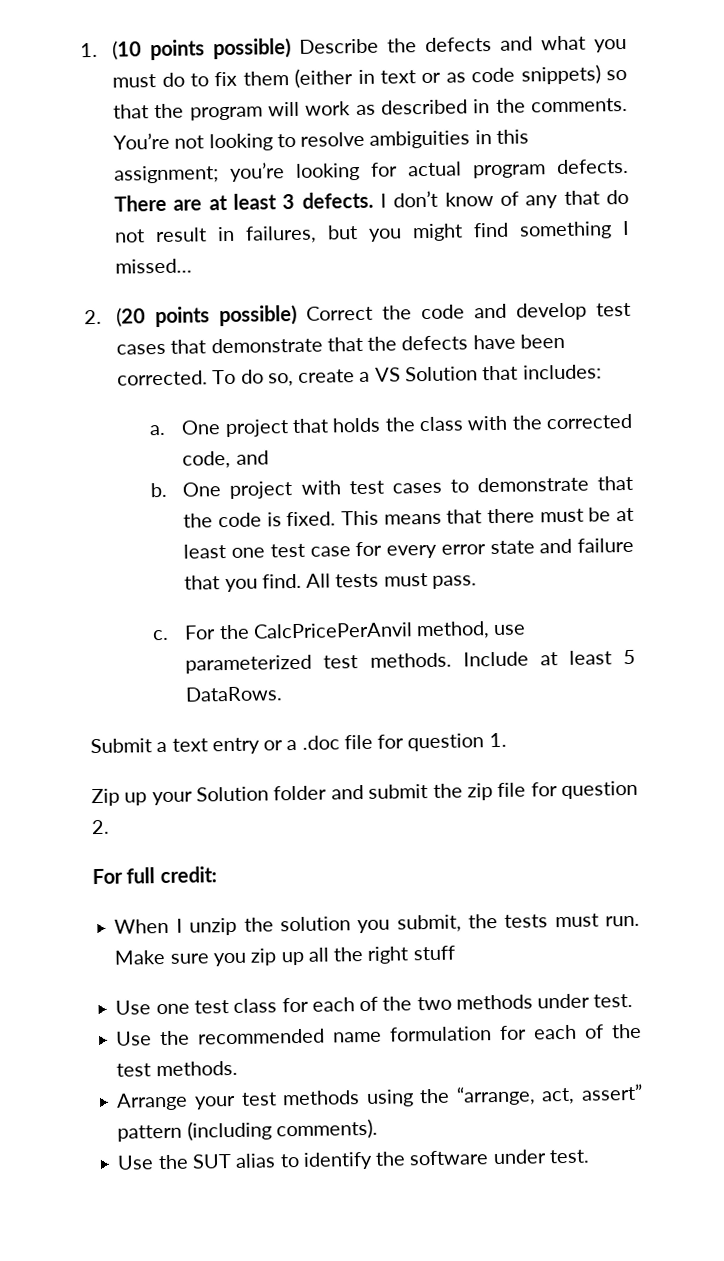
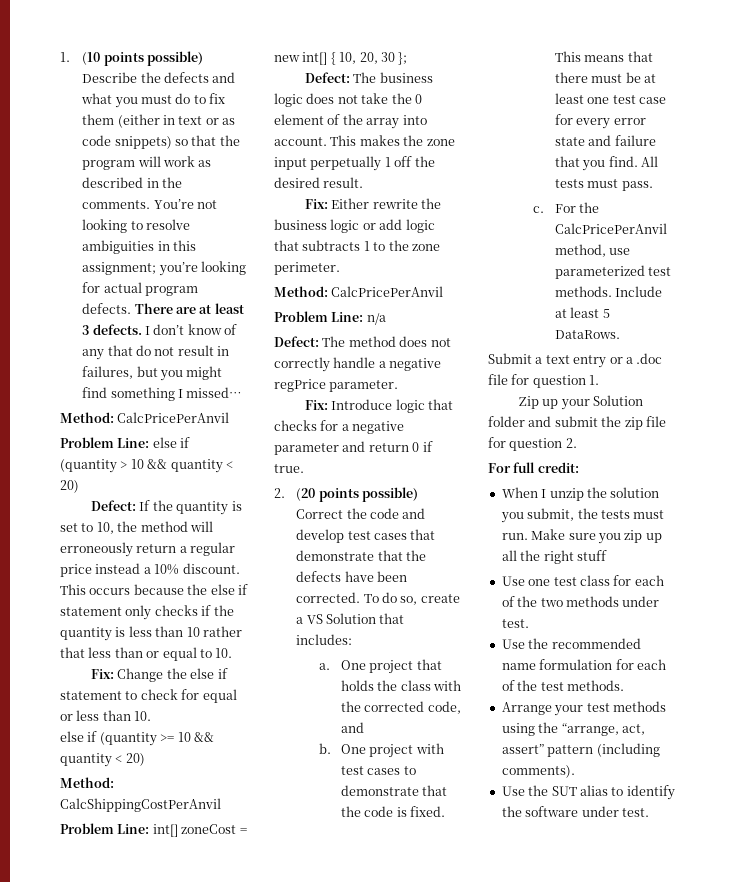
(193, 266) none -> [60,412,230,423] [60,437,191,448] [60,459,233,473] [60,480,79,493] [91,500,242,515] [60,521,213,534] [60,542,236,557] [60,563,240,577] [60,584,248,595] [60,605,234,620] [60,626,242,641] [60,647,233,661] [91,668,228,682] [60,689,237,703] [60,710,152,721] [60,731,214,746] [60,753,145,767] [60,777,114,788] [60,798,221,812] [60,823,247,837] [274,52,408,65] [305,72,433,83] [274,93,422,107] [274,114,427,129] [274,135,455,146] [274,156,435,171] [274,177,364,188] [305,198,442,209] [274,219,435,233] [274,240,440,251] [274,262,340,275] [274,286,444,297] [274,311,386,325] [274,336,451,347] [274,357,442,372] [274,379,399,392] [305,399,454,413] [274,420,405,434] [274,441,433,455] [274,464,304,473] // Method: CalcPricePerAnvil // Problem Line: else if (quantity > 10 && quantity < 20) // Defect: If the quantity is set to 10, the method will erroneously return a regular price instead a 10% discount. This occurs because the else if statement only checks if the quantity is less than 10 rather that less than or equal to 10. // Fix: Change the else if statement to check for equal or less than 10. // else if (quantity >= 10 && quantity < 20) // Method: CalcShippingCostPerAnvil // Problem Line: int[] zoneCost = new int[] { 10, 20, 30 }; // Defect: The business logic does not take the 0 element of the array into account. This makes the zone input perpetually 1 off the desired result. // Fix: Either rewrite the business logic or add logic that subtracts 1 to the zone perimeter. // Method: CalcPricePerAnvil // Problem Line: n/a // Defect: The method does not correctly handle a negative regPrice parameter. // Fix: Introduce logic that checks for a negative parameter and return 0 if true.

